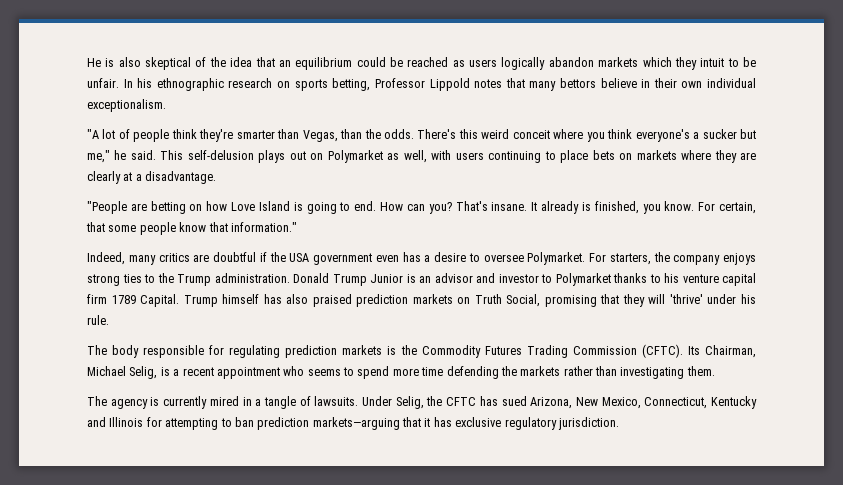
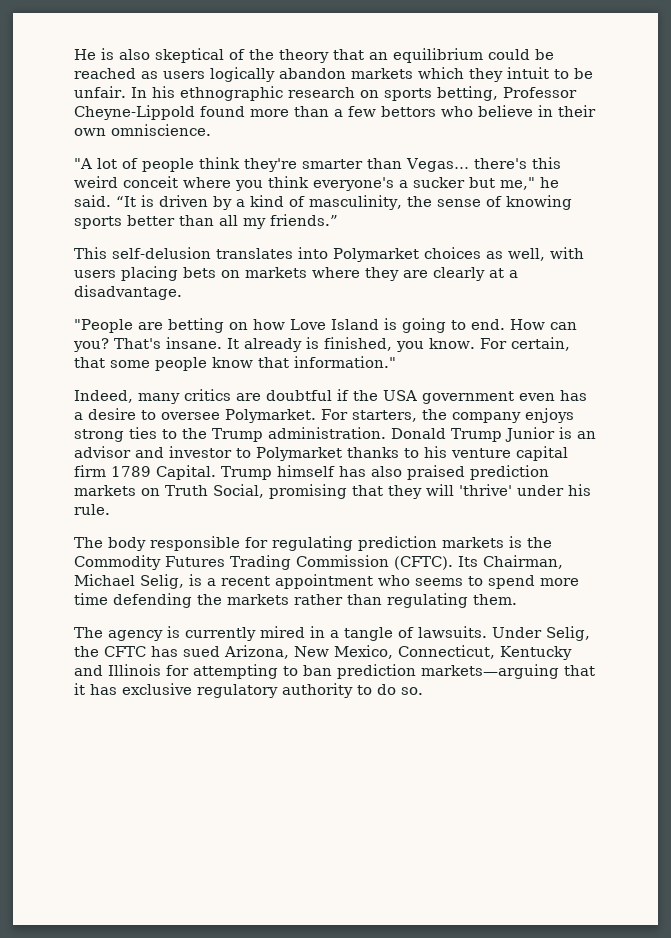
[230,57,253,67] idea -> [279,49,329,63] theory
[429,78,596,91] Lippold notes that many bettors -> [74,105,473,120] Cheyne-Lippold found more than a few bettors who
[706,78,756,88] [87,99,166,112] individual exceptionalism. -> [111,124,211,136] omniscience.
[302,129,457,142] Vegas, than the odds. There's -> [406,158,527,172] Vegas… there's
[160,150,383,163] This self-delusion plays out on Polymarket -> [116,195,572,210] [74,214,338,229] [74,247,481,262] “It is driven by a kind of masculinity, the sense of knowing sports better than all my friends.” // This self-delusion translates into Polymarket choices
[488,150,589,163] continuing to place -> [121,266,178,281] placing
[620,367,685,379] investigating -> [387,593,468,608] regulating
[557,417,619,430] jurisdiction. -> [282,683,423,698] authority to do so.

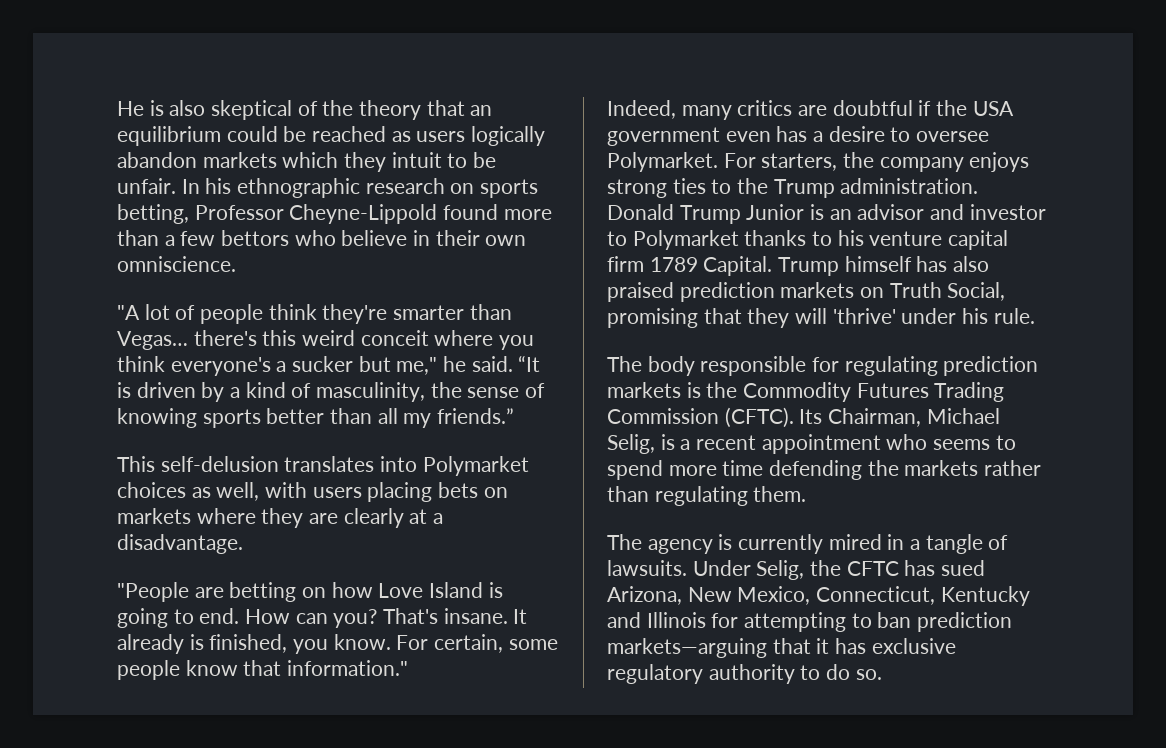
[74,357,105,368] that -> (504, 643) none

